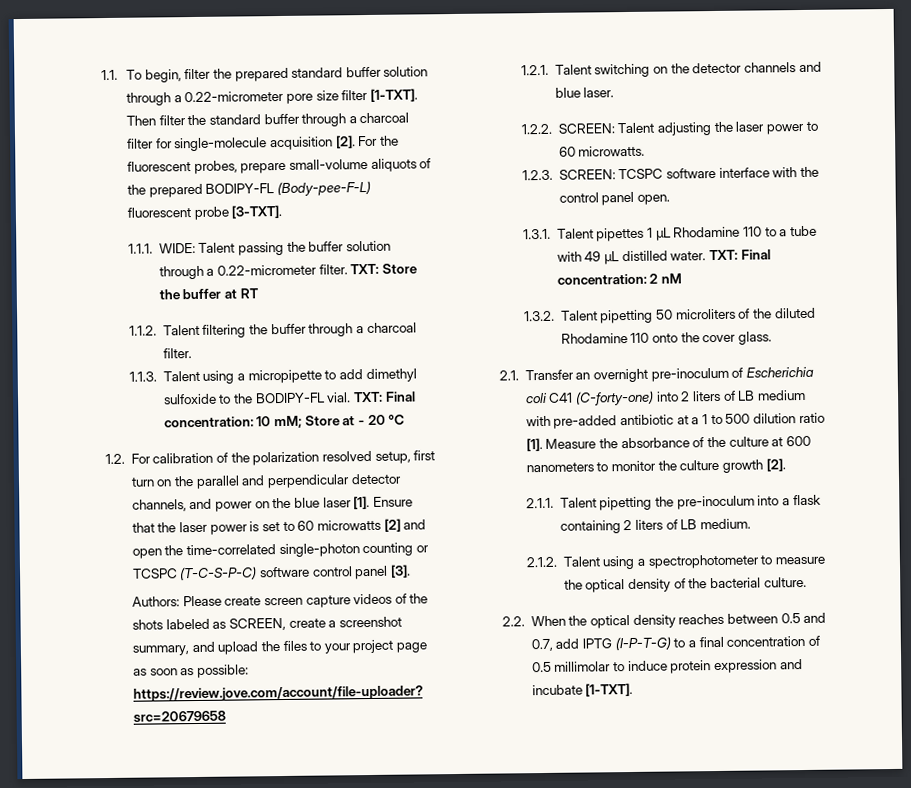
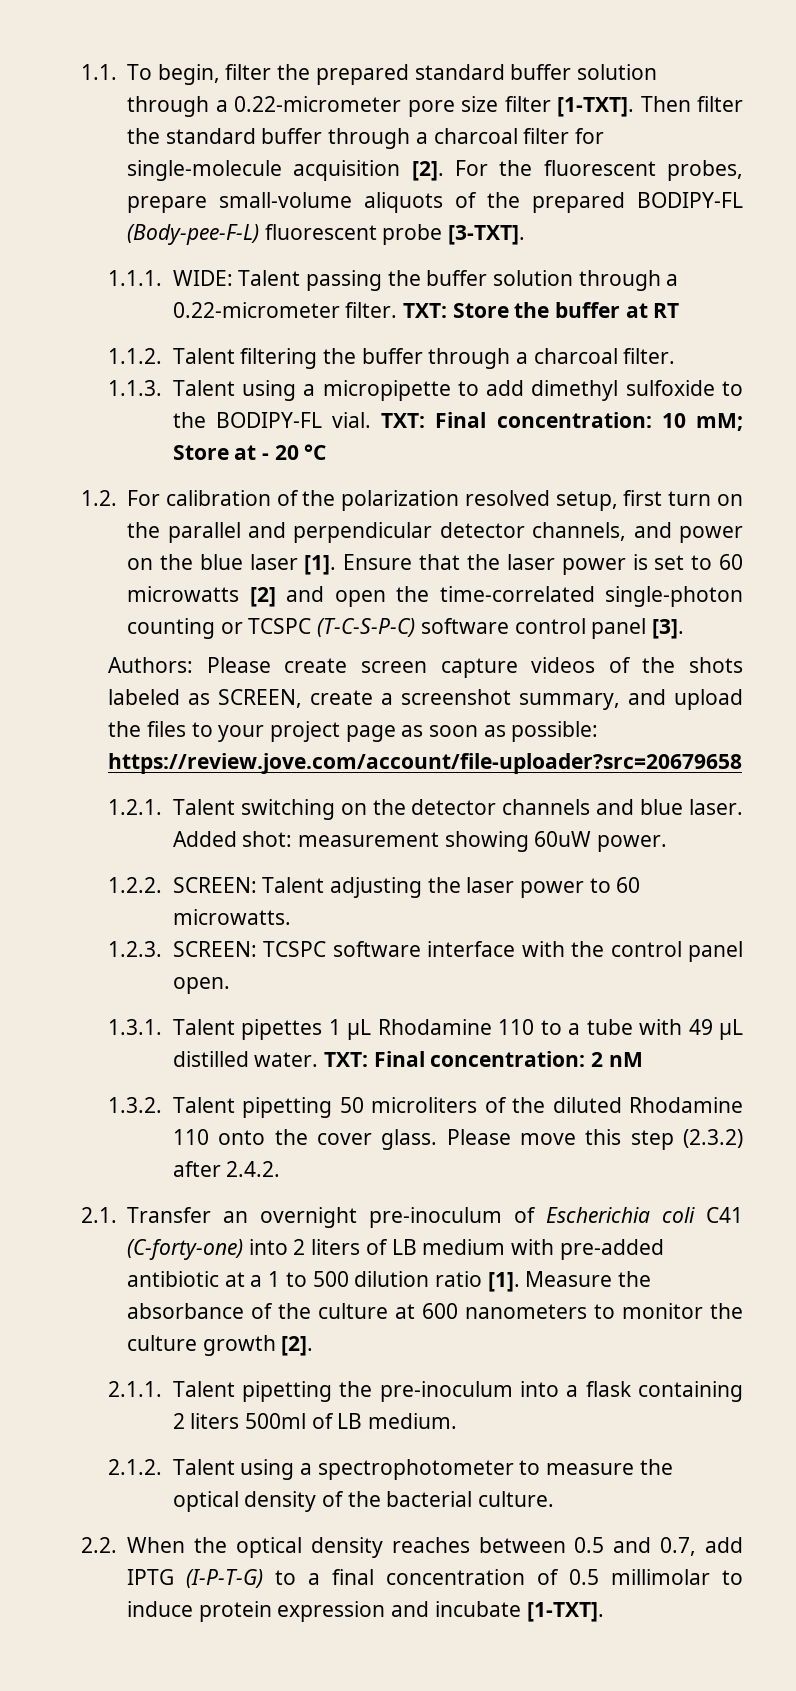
(615, 92) none -> [172,831,668,852] Added shot: measurement showing 60uW power.
(772, 338) none -> [446,1129,743,1150] [172,1161,281,1177] Please move this step (2.3.2) after 2.4.2.
(663, 524) none -> [245,1413,307,1429] 500ml

